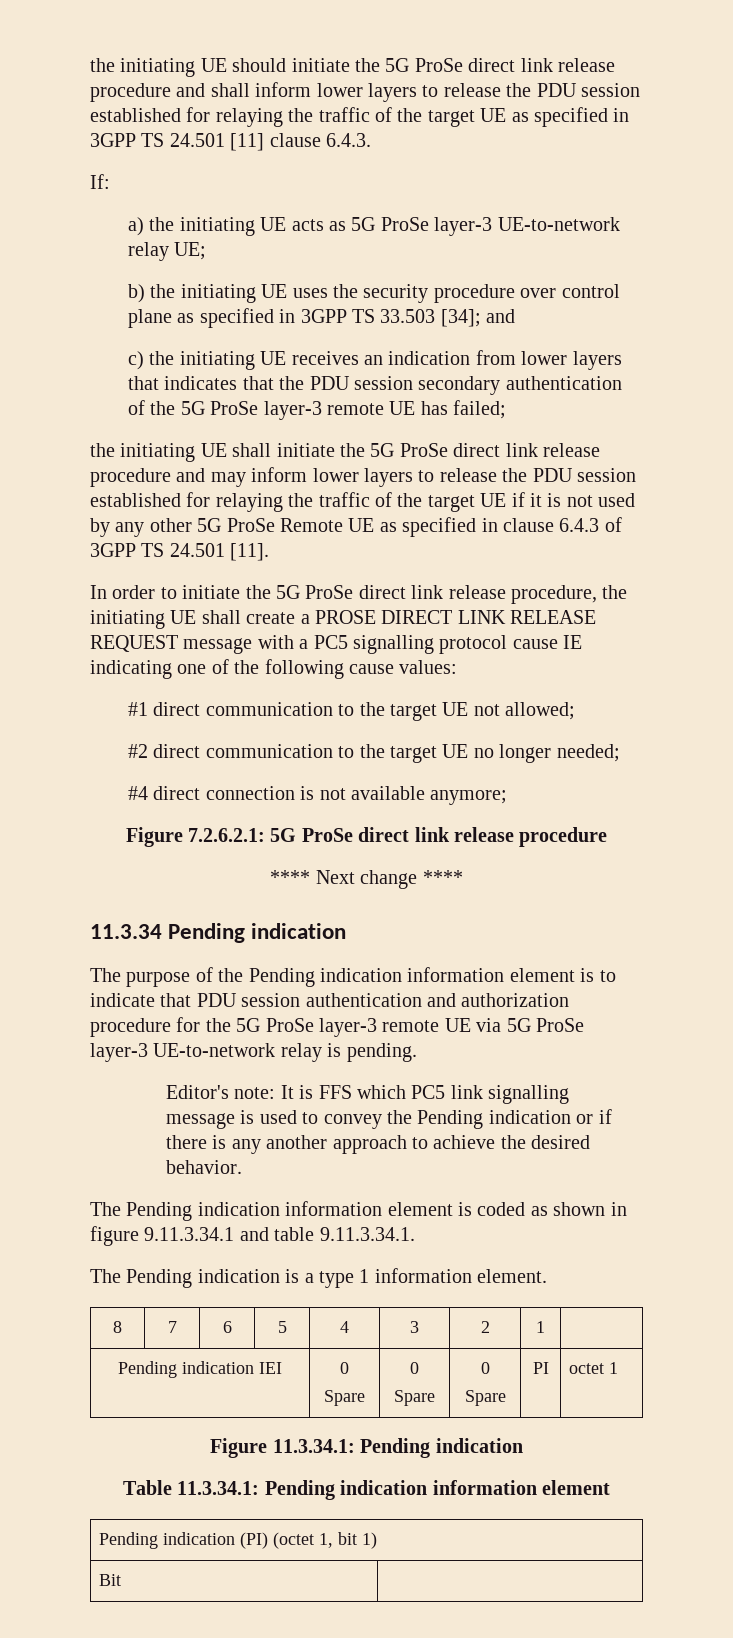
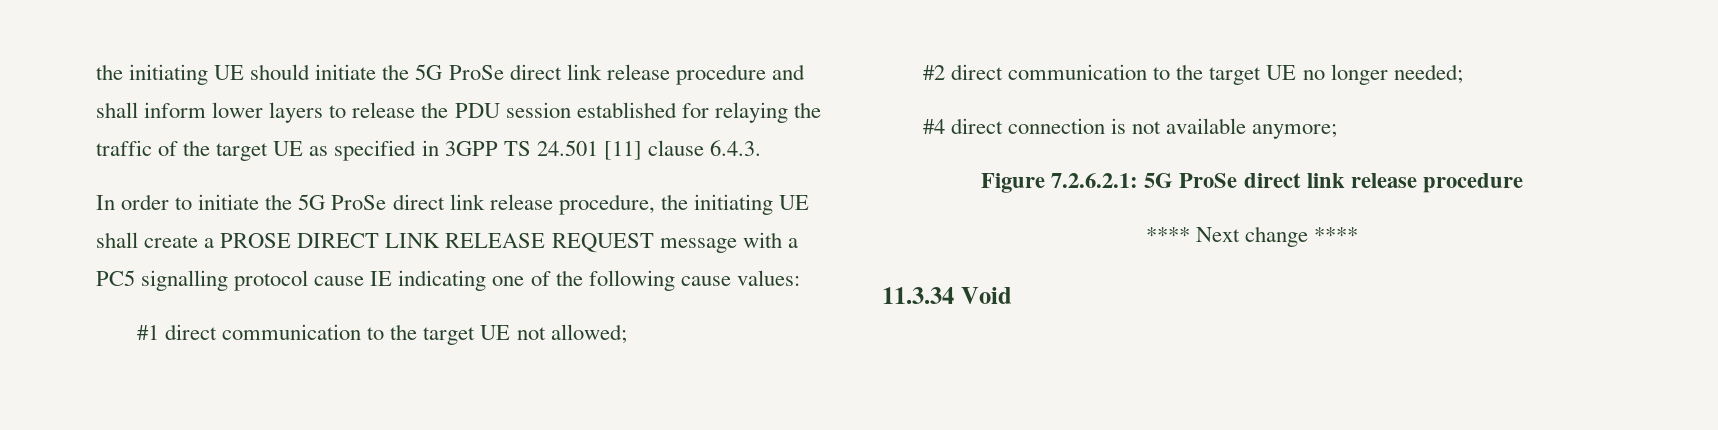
[90,174,110,189] [128,217,620,236] [128,242,207,261] [128,284,620,303] [128,308,516,328] [128,350,622,370] [128,376,622,395] [128,400,507,420] [90,443,600,462] [90,467,636,487] [90,492,636,512] [90,517,622,537] [90,543,270,561] // If: // a) the initiating UE acts as 5G ProSe layer-3 UE-to-network relay UE; // b) the initiating UE uses the security procedure over control plane as specified in 3GPP TS 33.503 [34]; and // c) the initiating UE receives an indication from lower layers that indicates that the PDU session secondary authentication of the 5G ProSe layer-3 remote UE has failed; // the initiating UE shall initiate the 5G ProSe direct link release procedure and may inform lower layers to release the PDU session established for relaying the traffic of the target UE if it is not used by any other 5G ProSe Remote UE as specified in clause 6.4.3 of 3GPP TS 24.501 [11]. -> (761, 148) none
[168,923,347,943] [90,967,616,987] [90,993,570,1007] [90,1017,584,1037] [90,1043,417,1062] [166,1085,570,1104] [166,1109,612,1129] [166,1135,591,1154] [166,1160,243,1174] [90,1201,627,1221] [90,1226,415,1246] [90,1268,548,1288] [113,1321,122,1333] [167,1321,177,1333] [222,1321,232,1333] [277,1321,287,1333] [340,1321,349,1333] [410,1321,419,1333] [480,1321,490,1333] [536,1321,545,1333] [118,1361,282,1378] [340,1362,349,1374] [324,1390,365,1406] [410,1362,419,1374] [394,1390,435,1406] [480,1362,490,1374] [464,1390,506,1406] [532,1362,549,1374] [568,1362,618,1374] [210,1438,523,1458] [123,1480,610,1500] [98,1532,377,1549] [98,1574,121,1586] Pending indication // The purpose of the Pending indication information element is to indicate that PDU session authentication and authorization procedure for the 5G ProSe layer-3 remote UE via 5G ProSe layer-3 UE-to-network relay is pending. // Editor's note: It is FFS which PC5 link signalling message is used to convey the Pending indication or if there is any another approach to achieve the desired behavior. // The Pending indication information element is coded as shown in figure 9.11.3.34.1 and table 9.11.3.34.1. // The Pending indication is a type 1 information element. // 8 | 7 | 6 | 5 | 4 | 3 | 2 | 1 | // Pending indication IEI | 0 // Spare | 0 // Spare | 0 // Spare | PI | octet 1 // Figure 11.3.34.1: Pending indication // Table 11.3.34.1: Pending indication information element // Pending indication (PI) (octet 1, bit 1) // Bit | -> [960,287,1012,304] Void

